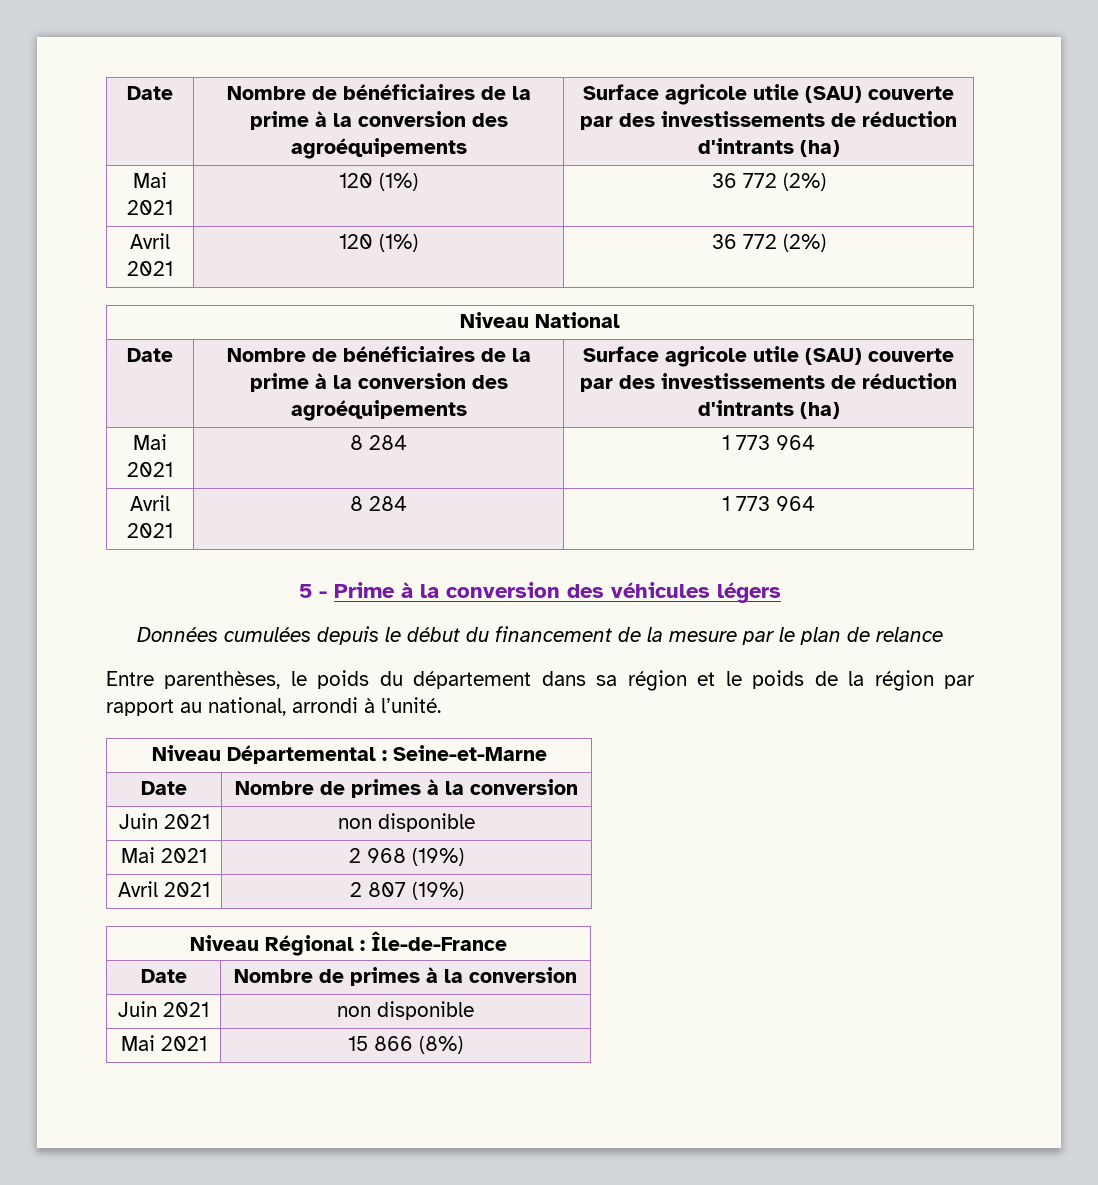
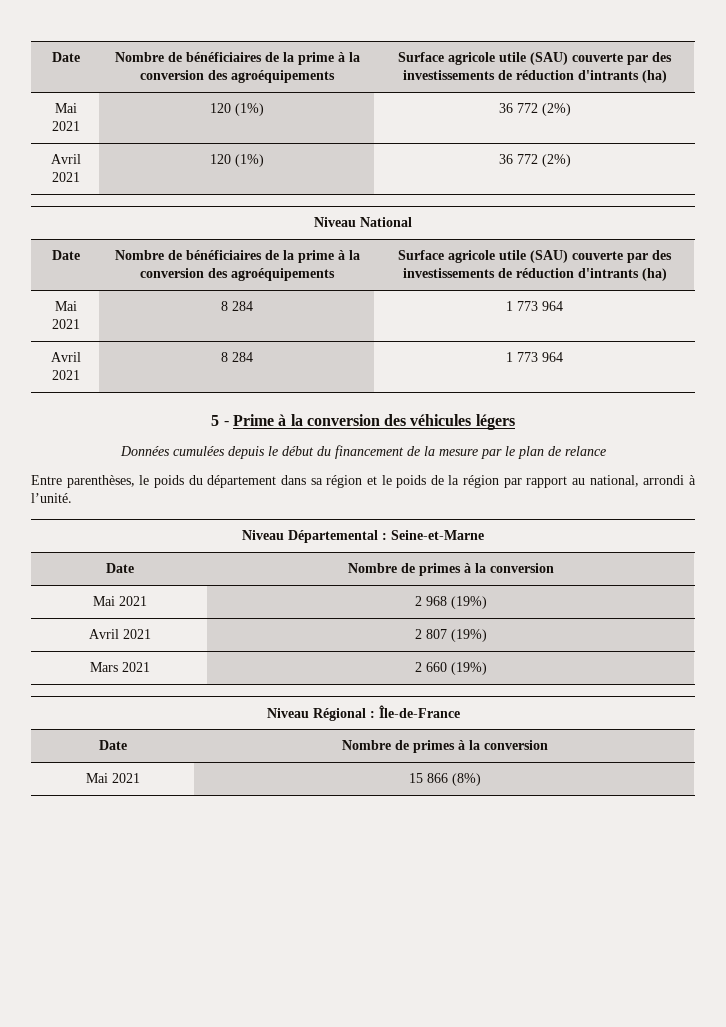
[118,813,210,829] [338,813,476,832] // Juin 2021 | non disponible -> (554, 568) none
(464, 891) none -> [89,662,150,672] [415,662,487,675] // Mars 2021 | 2 660 (19%)
[118,1001,209,1017] [337,1001,475,1020] // Juin 2021 | non disponible -> (548, 745) none

